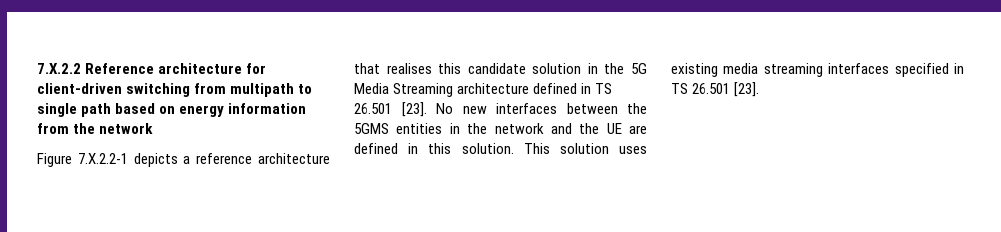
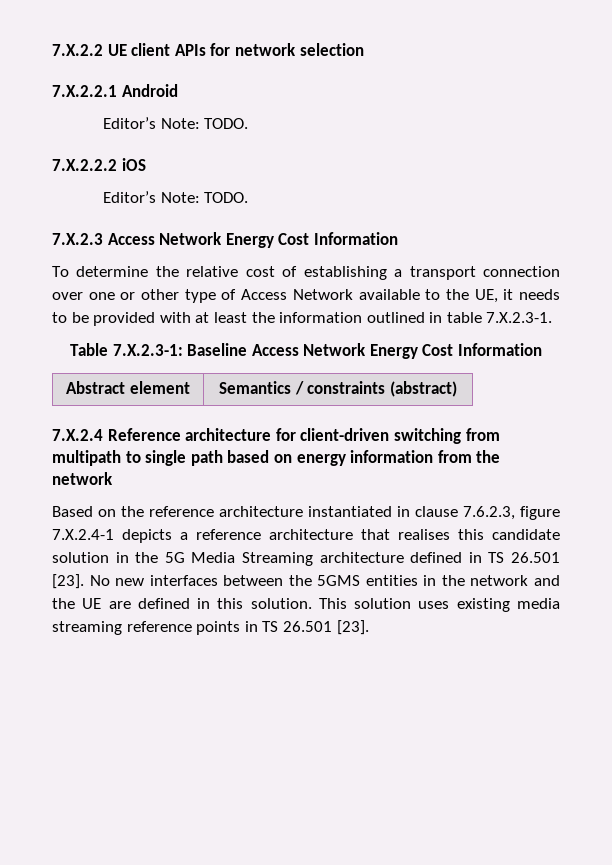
(81, 68) none -> [107,43,364,56] [52,84,178,97] [103,117,249,129] [52,158,146,171] [103,191,249,203] [52,232,398,248] [52,266,561,280] [52,289,560,303] [52,312,553,326] [69,343,543,359] [66,381,190,394] [219,381,457,397] [52,429,103,441] UE client APIs for network selection // 7.X.2.2.1 Android // Editor’s Note: TODO. // 7.X.2.2.2 iOS // Editor’s Note: TODO. // 7.X.2.3 Access Network Energy Cost Information // To determine the relative cost of establishing a transport connection over one or other type of Access Network available to the UE, it needs to be provided with at least the information outlined in table 7.X.2.3-1. // Table 7.X.2.3-1: Baseline Access Network Energy Cost Information // Abstract element | Semantics / constraints (abstract) // 7.X.2.4
[37,153,128,167] Figure 7.X.2.2-1 -> [52,506,560,520] [52,529,114,540] Based on the reference architecture instantiated in clause 7.6.2.3, figure 7.X.2.4-1
[828,63,949,77] interfaces specified -> [126,621,241,635] reference points

